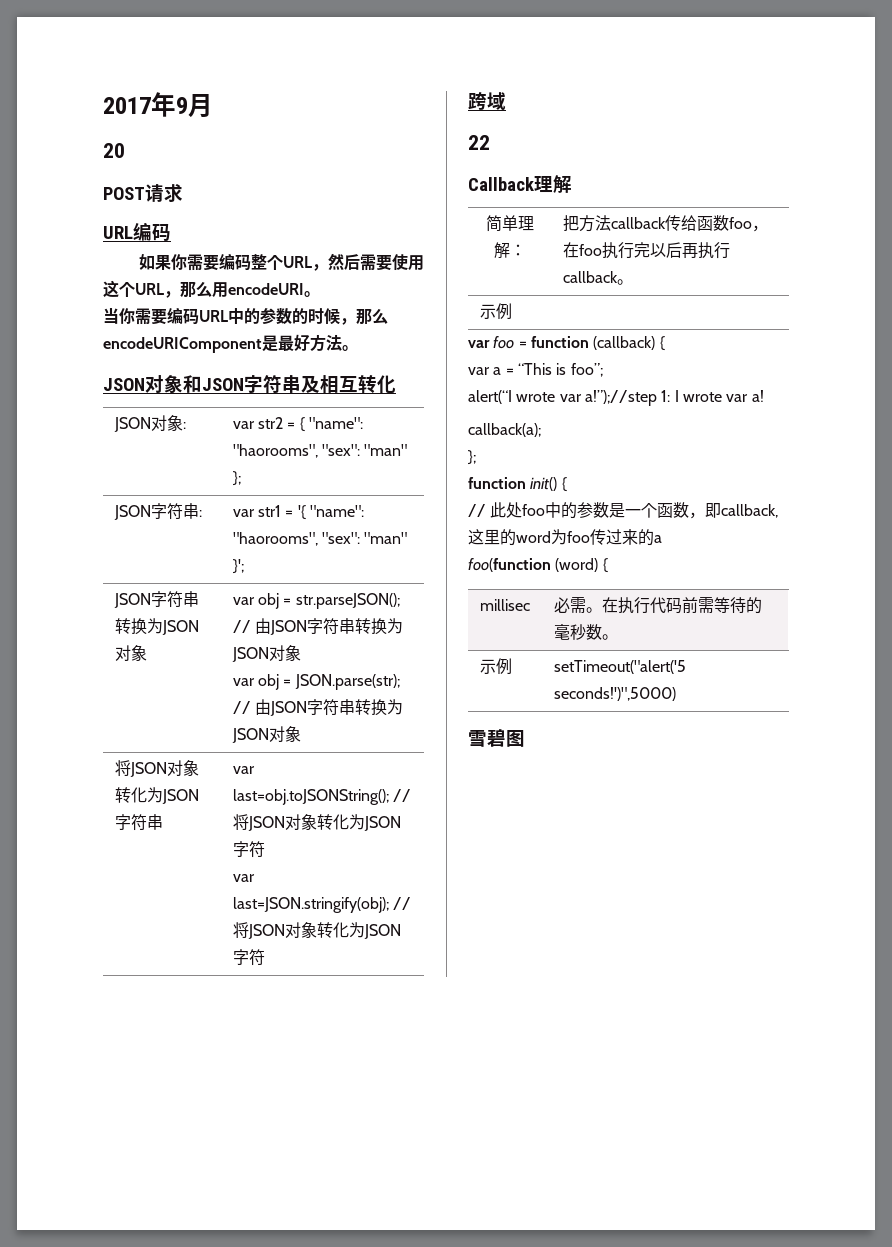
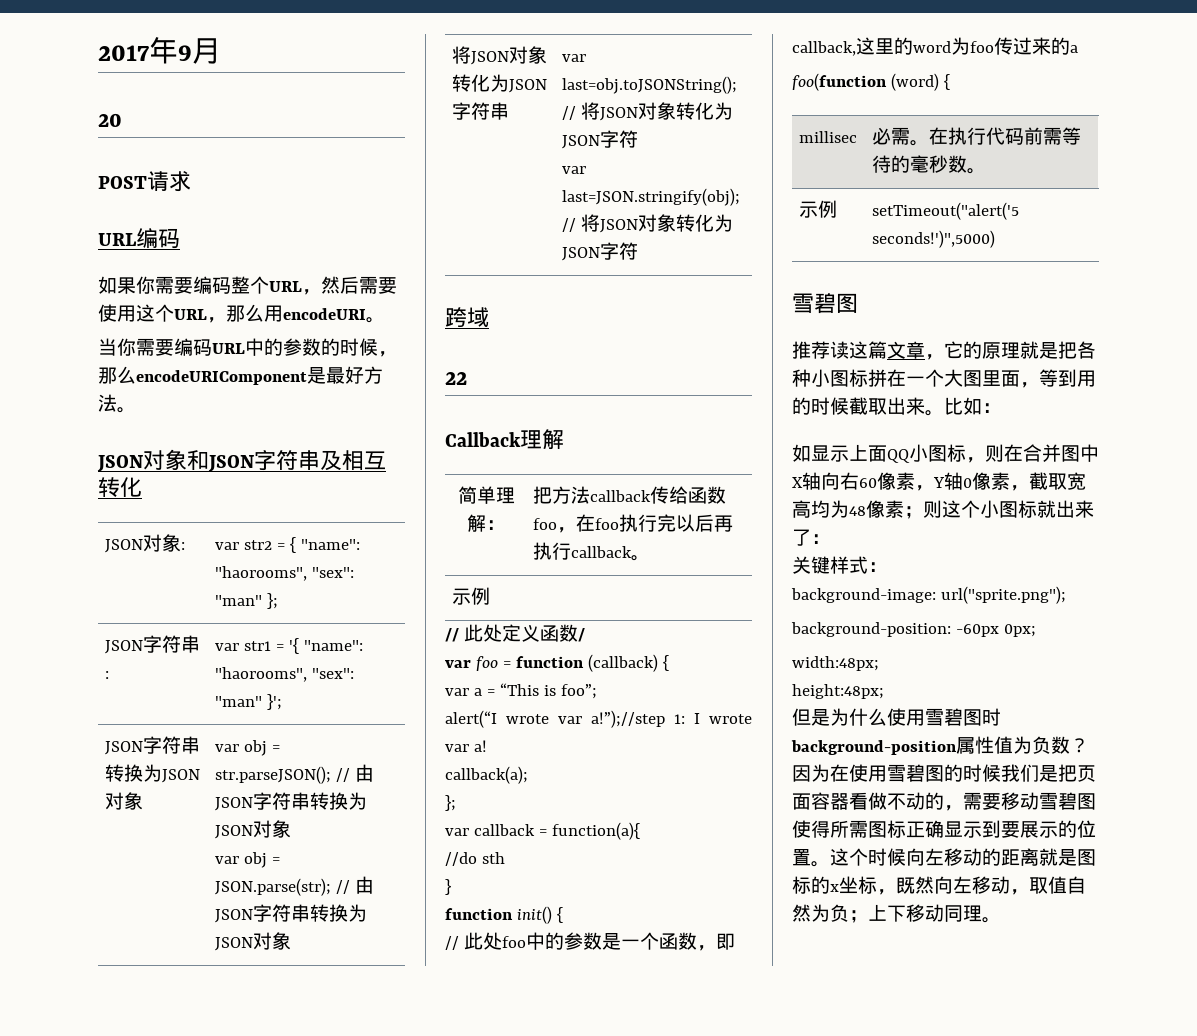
(512, 311) none -> [445,624,585,642] // // 此处定义函数/
(476, 457) none -> [445,822,640,840] [445,852,505,866] [445,879,451,895] // var callback = function(a){ // //do sth // }
(525, 738) none -> [792,341,1096,360] [792,369,1096,388] [792,397,1001,416] [792,444,1099,463] [792,472,1086,491] [792,500,1094,519] [792,529,830,546] [792,556,887,574] [791,586,1066,604] [791,622,1036,637] [792,656,879,671] [792,684,884,699] [792,708,1001,726] [791,736,1089,755] [792,764,1096,782] [792,792,1096,811] [792,820,1096,838] [792,848,1096,867] [792,876,1086,895] [792,904,1001,923] // 推荐读这篇文章，它的原理就是把各种小图标拼在一个大图里面，等到用的时候截取出来。比如： // 如显示上面QQ小图标，则在合并图中X轴向右60像素，Y轴0像素，截取宽高均为48像素；则这个小图标就出来了： // 关键样式： // background-image: url("sprite.png"); // background-position: -60px 0px; // width:48px; // height:48px; // 但是为什么使用雪碧图时background-position属性值为负数？因为在使用雪碧图的时候我们是把页面容器看做不动的，需要移动雪碧图使得所需图标正确显示到要展示的位置。这个时候向左移动的距离就是图标的x坐标，既然向左移动，取值自然为负；上下移动同理。

